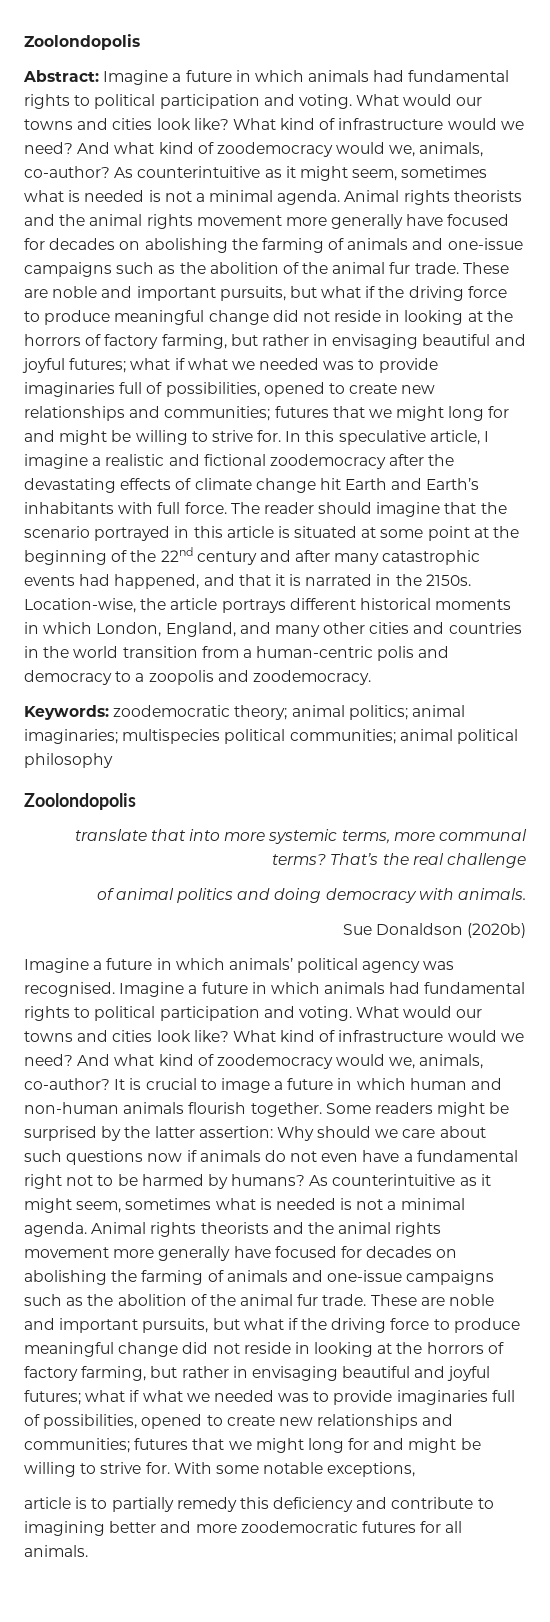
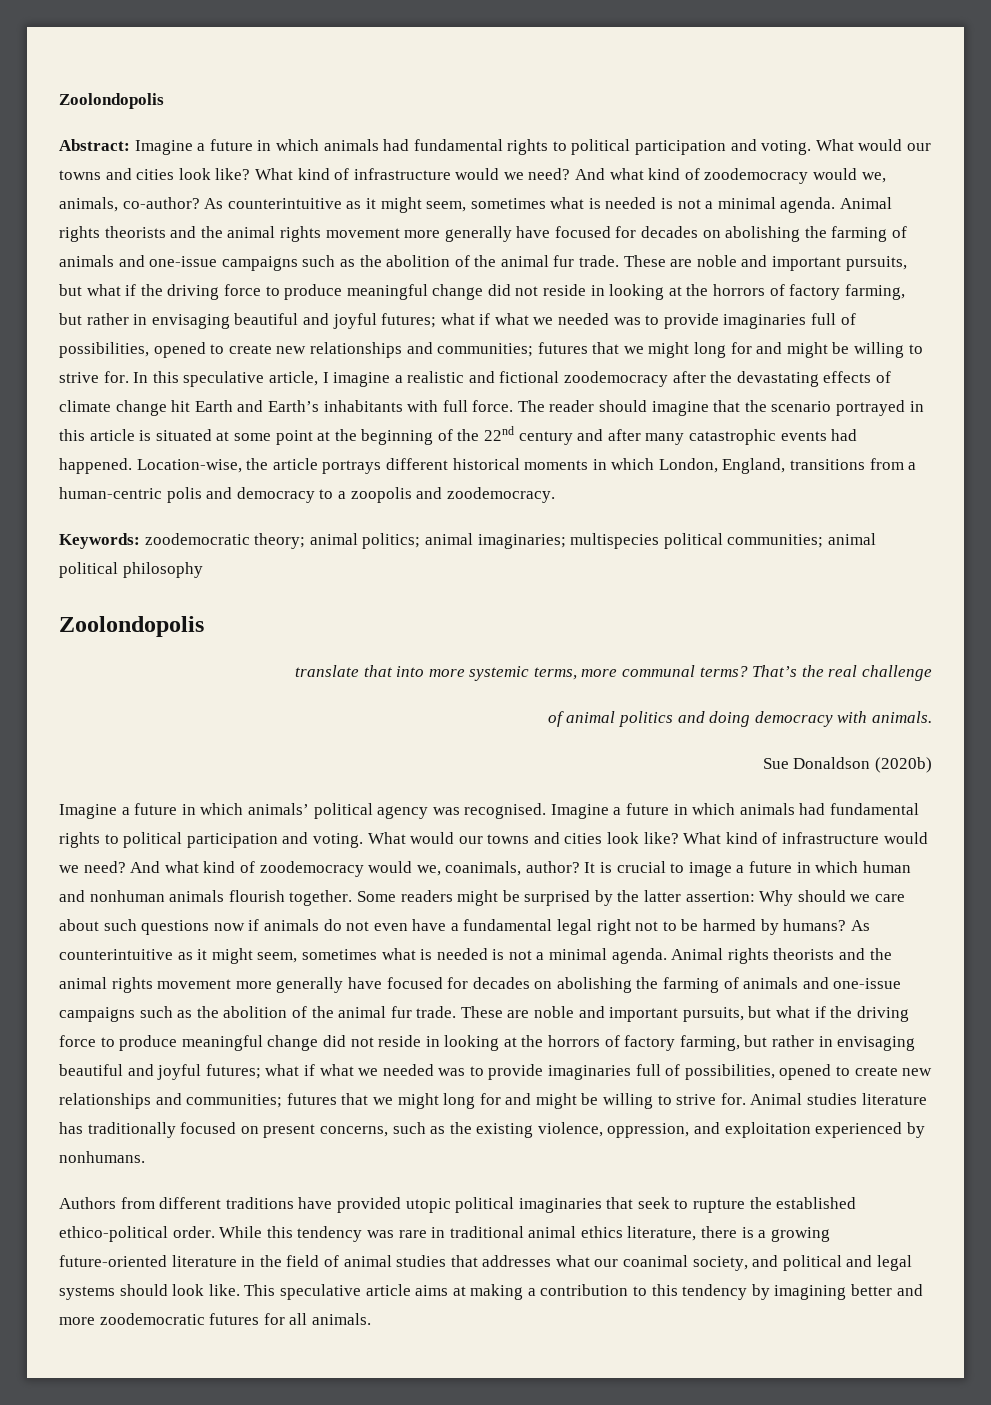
[114,574,471,589] happened, and that it is narrated in the 2150s. -> [59,458,132,474] happened.
[239,622,522,637] [24,646,198,658] and many other cities and countries in the world transition -> [790,459,866,470] transitions
[419,1054,484,1069] [24,1078,110,1090] animals, co-author? -> [445,861,580,876] coanimals, author?
[24,1102,119,1114] non-human -> [89,890,165,902] nonhuman
(518, 1156) none -> [557,919,593,935] legal
[173,1462,416,1477] [24,1497,494,1512] With some notable exceptions, // article is to partially remedy this deficiency and contribute to -> [750,1093,927,1105] [59,1122,925,1138] [59,1151,145,1163] [59,1197,857,1213] [59,1226,830,1242] [59,1255,913,1271] [59,1284,770,1300] Animal studies literature has traditionally focused on present concerns, such as the existing violence, oppression, and exploitation experienced by nonhumans. // Authors from different traditions have provided utopic political imaginaries that seek to rupture the established ethico-political order. While this tendency was rare in traditional animal ethics literature, there is a growing future-oriented literature in the field of animal studies that addresses what our coanimal society, and political and legal systems should look like. This speculative article aims at making a contribution to this tendency by

